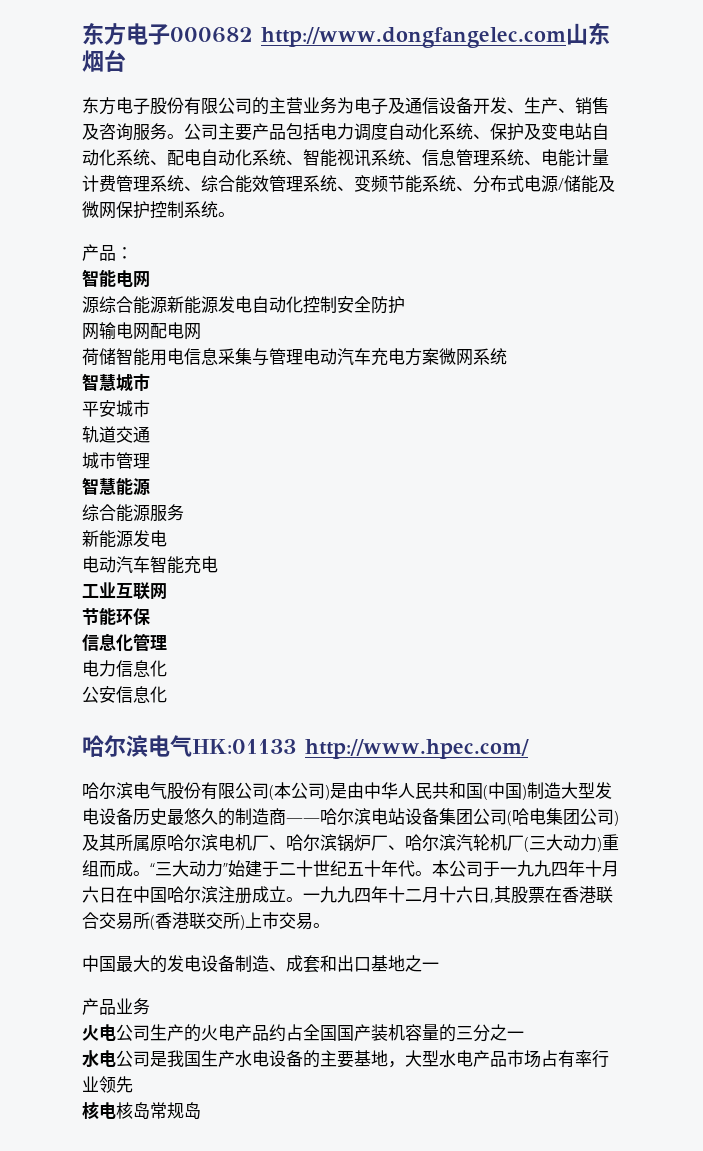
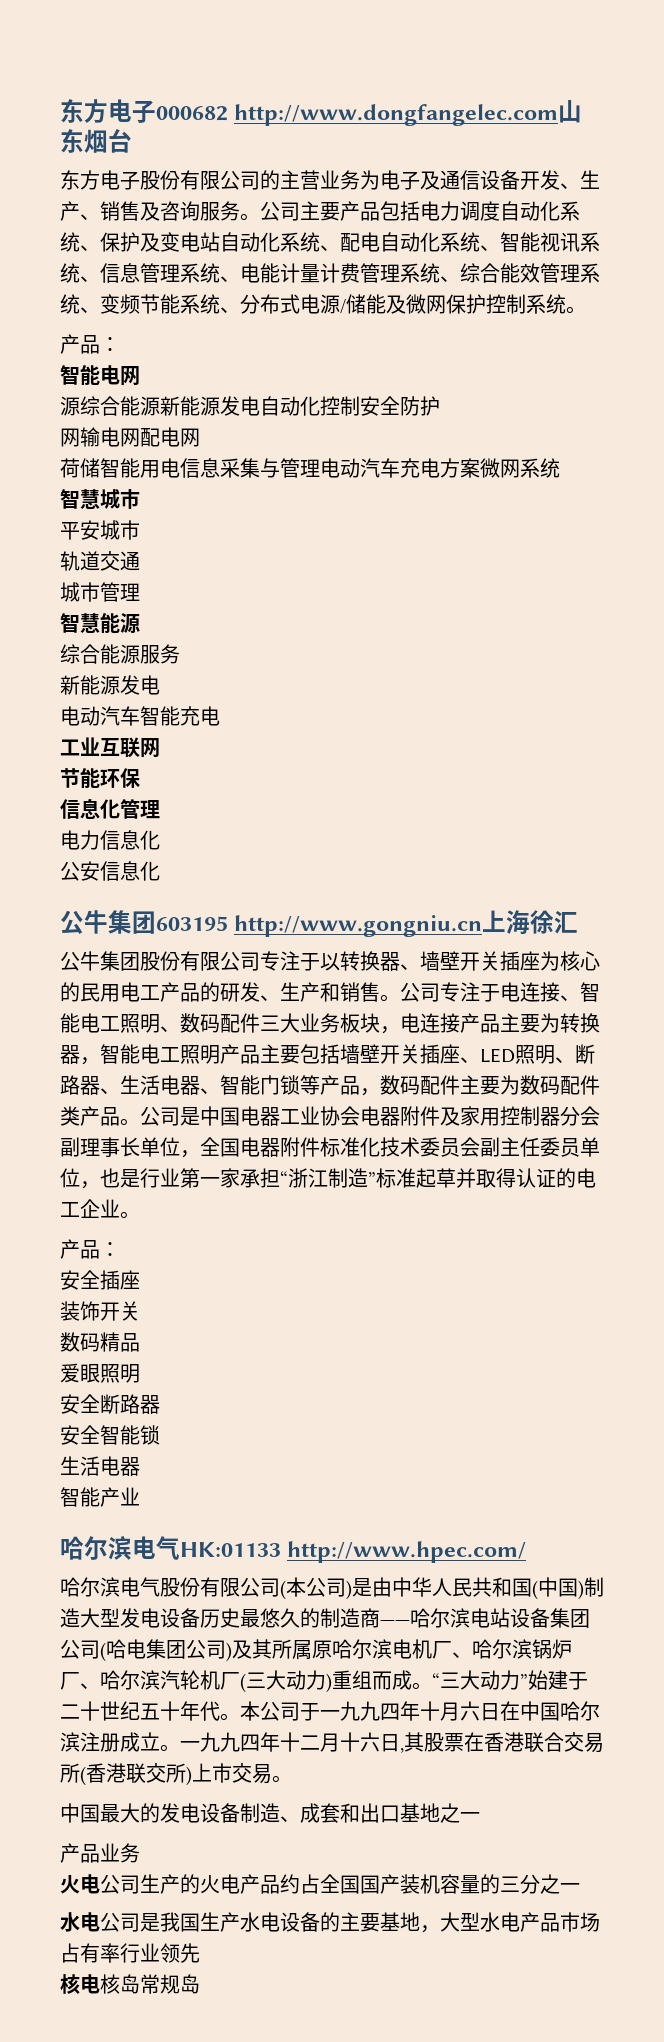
(167, 694) none -> [60,910,579,937] [60,951,600,971] [60,982,600,1002] [60,1013,600,1034] [60,1044,595,1065] [60,1075,600,1096] [60,1106,600,1126] [60,1137,600,1158] [60,1168,596,1189] [60,1199,140,1219] [60,1239,120,1259] [60,1270,140,1290] [60,1301,140,1321] [60,1332,140,1352] [60,1363,140,1383] [60,1394,160,1414] [60,1425,160,1445] [60,1456,140,1476] [60,1487,140,1507] // 公牛集团603195 http://www.gongniu.cn上海徐汇 // 公牛集团股份有限公司专注于以转换器、墙壁开关插座为核心的民用电工产品的研发、生产和销售。公司专注于电连接、智能电工照明、数码配件三大业务板块，电连接产品主要为转换器，智能电工照明产品主要包括墙壁开关插座、LED照明、断路器、生活电器、智能门锁等产品，数码配件主要为数码配件类产品。公司是中国电器工业协会电器附件及家用控制器分会副理事长单位，全国电器附件标准化技术委员会副主任委员单位，也是行业第一家承担“浙江制造”标准起草并取得认证的电工企业。 // 产品： // 安全插座 // 装饰开关 // 数码精品 // 爱眼照明 // 安全断路器 // 安全智能锁 // 生活电器 // 智能产业

